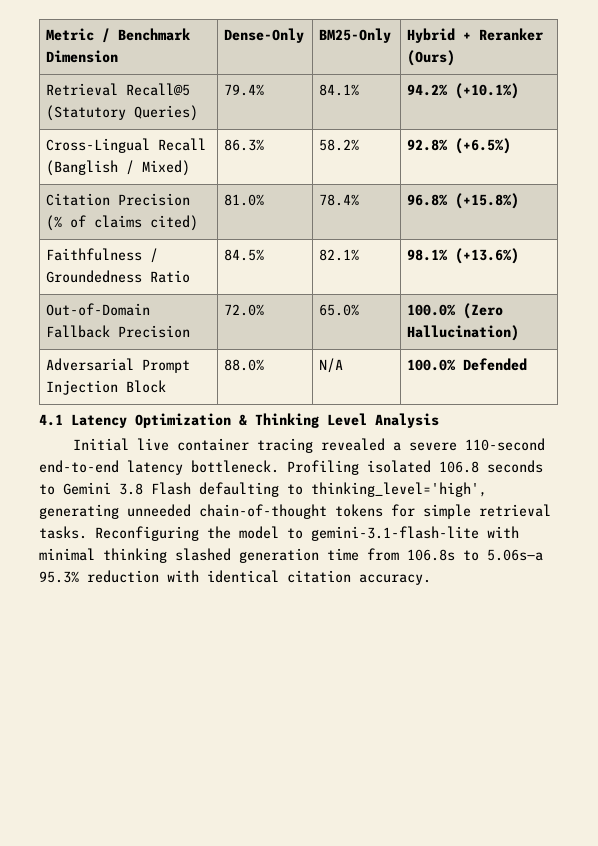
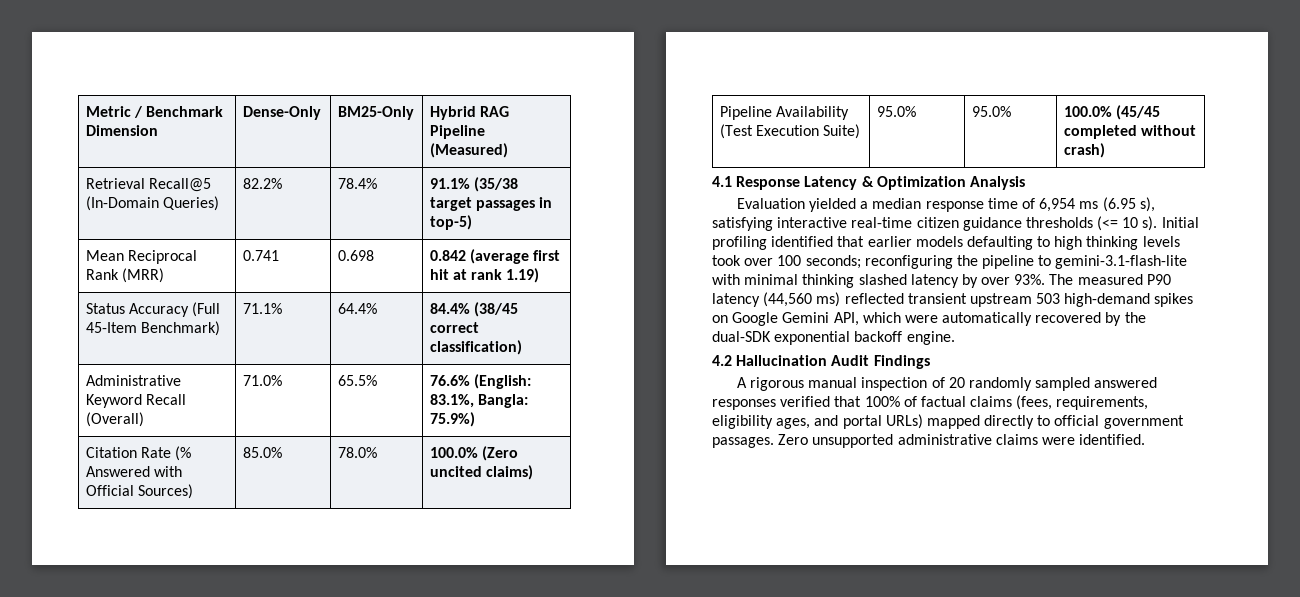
[463,28,545,41] [407,50,456,66] + Reranker (Ours) -> [479,106,509,117] [429,125,485,139] [429,143,508,158] RAG Pipeline (Measured)
[46,105,127,121] (Statutory -> [85,196,159,211] (In-Domain
[224,84,265,96] [319,84,360,96] [407,83,520,99] [46,138,207,153] [46,160,191,176] [224,139,265,151] [319,139,360,151] [407,138,512,154] [46,193,191,206] [46,215,199,231] [224,194,265,206] [319,194,360,206] [407,193,520,209] [46,248,159,263] [46,270,191,283] [224,249,265,261] [319,249,360,261] [407,248,520,264] [46,303,151,316] [46,325,191,338] [224,304,265,316] [319,304,360,316] [407,303,504,319] [407,325,520,341] [46,358,191,373] [46,380,167,395] [224,359,265,371] [319,358,344,373] [407,358,528,371] [39,413,439,428] [72,438,545,453] [39,460,543,475] [39,482,487,497] [39,504,551,519] [39,526,279,541] 79.4% | 84.1% | 94.2% (+10.1%) // Cross-Lingual Recall (Banglish / Mixed) | 86.3% | 58.2% | 92.8% (+6.5%) // Citation Precision (% of claims cited) | 81.0% | 78.4% | 96.8% (+15.8%) // Faithfulness / Groundedness Ratio | 84.5% | 82.1% | 98.1% (+13.6%) // Out-of-Domain Fallback Precision | 72.0% | 65.0% | 100.0% (Zero Hallucination) // Adversarial Prompt Injection Block | 88.0% | N/A | 100.0% Defended // 4.1 Latency Optimization & Thinking Level Analysis // Initial live container tracing revealed a severe 110-second end-to-end latency bottleneck. Profiling isolated 106.8 seconds to Gemini 3.8 Flash defaulting to thinking_level='high', generating unneeded chain-of-thought tokens for simple retrieval tasks. Reconfiguring the model -> [242,178,282,189] [337,178,377,189] [429,177,518,192] [429,197,553,211] [429,215,472,230] [85,250,197,264] [85,268,164,283] [242,250,279,261] [337,250,374,261] [429,249,561,264] [429,268,540,283] [85,302,221,317] [85,321,220,336] [242,303,282,314] [337,303,377,314] [429,302,518,317] [429,322,479,333] [429,340,522,355] [85,375,181,386] [85,394,186,408] [85,412,144,427] [242,375,282,386] [337,375,377,386] [429,374,531,389] [429,394,528,408] [429,412,475,427] [85,446,192,461] [85,466,182,477] [85,484,193,499] [242,447,282,458] [337,447,377,458] [429,446,518,461] [429,465,533,480] [719,106,849,120] [719,124,861,139] [876,106,916,117] [971,106,1011,117] [1063,105,1160,120] [1063,125,1196,139] [1063,143,1105,158] [712,176,1025,190] [736,197,1155,212] [712,216,1199,231] [712,236,1180,250] [712,255,1035,269] 82.2% | 78.4% | 91.1% (35/38 target passages in top-5) // Mean Reciprocal Rank (MRR) | 0.741 | 0.698 | 0.842 (average first hit at rank 1.19) // Status Accuracy (Full 45-Item Benchmark) | 71.1% | 64.4% | 84.4% (38/45 correct classification) // Administrative Keyword Recall (Overall) | 71.0% | 65.5% | 76.6% (English: 83.1%, Bangla: 75.9%) // Citation Rate (% Answered with Official Sources) | 85.0% | 78.0% | 100.0% (Zero uncited claims) // Pipeline Availability (Test Execution Suite) | 95.0% | 95.0% | 100.0% (45/45 completed without crash) // 4.1 Response Latency & Optimization Analysis // Evaluation yielded a median response time of 6,954 ms (6.95 s), satisfying interactive real-time citizen guidance thresholds (<= 10 s). Initial profiling identified that earlier models defaulting to high thinking levels took over 100 seconds; reconfiguring the pipeline
[239,548,543,563] [39,570,431,585] generation time from 106.8s to 5.06s—a 95.3% reduction with identical citation accuracy. -> [910,274,1171,288] [712,292,1194,307] [712,312,1146,326] [712,331,955,345] [712,355,930,369] [736,377,1158,391] [712,395,1149,410] [712,414,1184,429] [712,434,1146,448] latency by over 93%. The measured P90 latency (44,560 ms) reflected transient upstream 503 high-demand spikes on Google Gemini API, which were automatically recovered by the dual-SDK exponential backoff engine. // 4.2 Hallucination Audit Findings // A rigorous manual inspection of 20 randomly sampled answered responses verified that 100% of factual claims (fees, requirements, eligibility ages, and portal URLs) mapped directly to official government passages. Zero unsupported administrative claims were identified.

